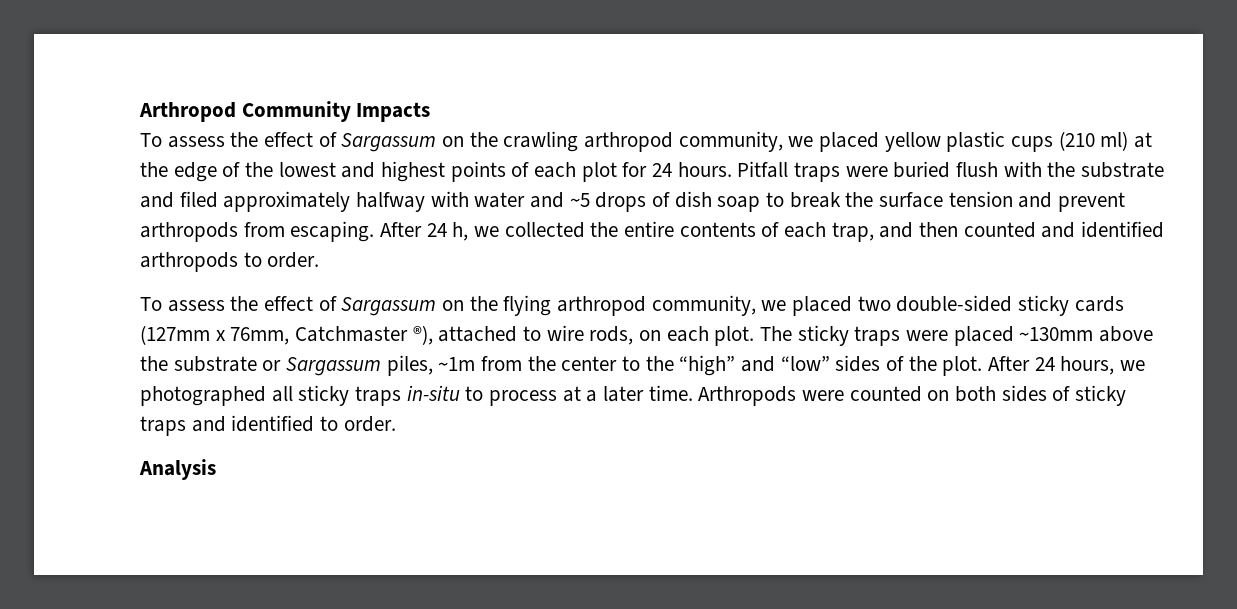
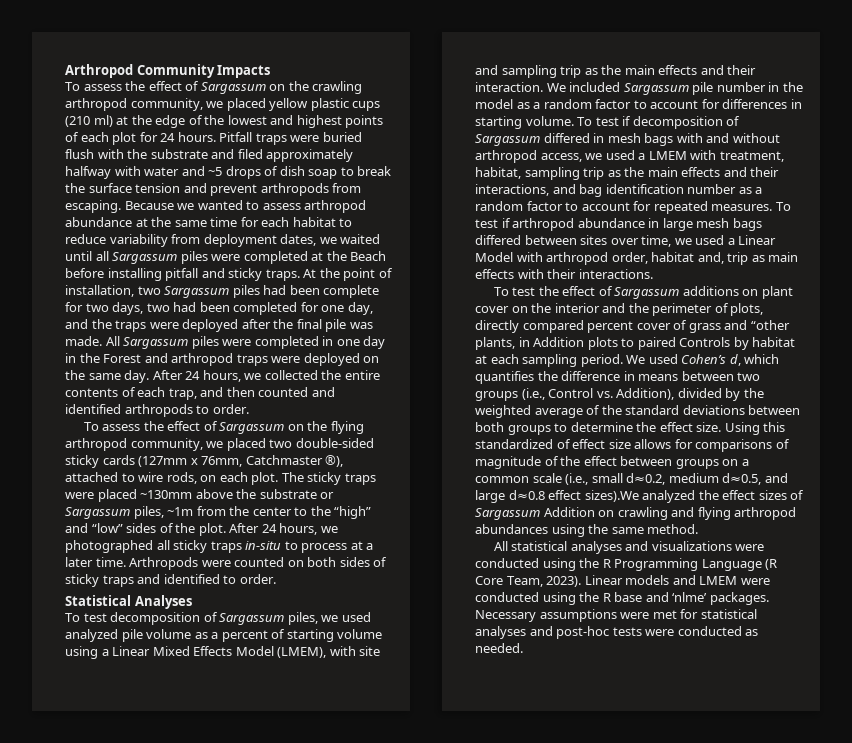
[380,222,469,241] After 24 h, -> [124,200,367,213] [65,217,353,227] [65,234,381,247] [65,251,387,264] [65,268,393,281] [65,285,380,298] [65,302,373,315] [65,319,373,332] [65,336,386,349] [65,353,380,366] [65,370,241,383] Because we wanted to assess arthropod abundance at the same time for each habitat to reduce variability from deployment dates, we waited until all Sargassum piles were completed at the Beach before installing pitfall and sticky traps. At the point of installation, two Sargassum piles had been complete for two days, two had been completed for one day, and the traps were deployed after the final pile was made. All Sargassum piles were completed in one day in the Forest and arthropod traps were deployed on the same day. After 24 hours,
[139,459,216,480] Analysis -> [65,595,192,609] [65,612,371,625] [65,629,383,642] [65,646,381,659] [475,65,757,78] [475,82,803,95] [475,99,802,109] [475,116,741,129] [475,133,780,146] [475,150,784,163] [475,167,780,180] [475,184,763,197] [475,201,791,214] [475,218,762,231] [475,235,777,247] [475,252,799,265] [475,269,653,279] [493,286,793,299] [475,303,764,316] [475,320,790,333] [475,337,796,350] [475,354,780,367] [475,371,761,384] [475,388,764,401] [475,405,801,418] [475,422,786,435] [475,439,790,452] [475,456,749,469] [475,473,788,485] [475,490,805,503] [475,507,797,520] [475,524,699,537] [493,541,765,554] [475,558,778,571] [475,575,770,587] [475,592,769,605] [475,609,757,622] [475,626,759,639] [475,643,523,653] Statistical Analyses // To test decomposition of Sargassum piles, we used analyzed pile volume as a percent of starting volume using a Linear Mixed Effects Model (LMEM), with site and sampling trip as the main effects and their interaction. We included Sargassum pile number in the model as a random factor to account for differences in starting volume. To test if decomposition of Sargassum differed in mesh bags with and without arthropod access, we used a LMEM with treatment, habitat, sampling trip as the main effects and their interactions, and bag identification number as a random factor to account for repeated measures. To test if arthropod abundance in large mesh bags differed between sites over time, we used a Linear Model with arthropod order, habitat and, trip as main effects with their interactions. // To test the effect of Sargassum additions on plant cover on the interior and the perimeter of plots, directly compared percent cover of grass and “other plants, in Addition plots to paired Controls by habitat at each sampling period. We used Cohen’s d, which quantifies the difference in means between two groups (i.e., Control vs. Addition), divided by the weighted average of the standard deviations between both groups to determine the effect size. Using this standardized of effect size allows for comparisons of magnitude of the effect between groups on a common scale (i.e., small d≈0.2, medium d≈0.5, and large d≈0.8 effect sizes).We analyzed the effect sizes of Sargassum Addition on crawling and flying arthropod abundances using the same method. // All statistical analyses and visualizations were conducted using the R Programming Language (R Core Team, 2023). Linear models and LMEM were conducted using the R base and ‘nlme’ packages. Necessary assumptions were met for statistical analyses and post-hoc tests were conducted as needed.

